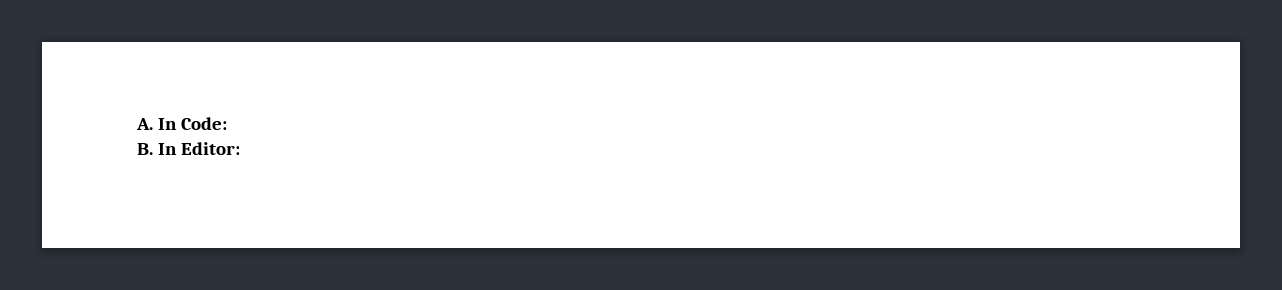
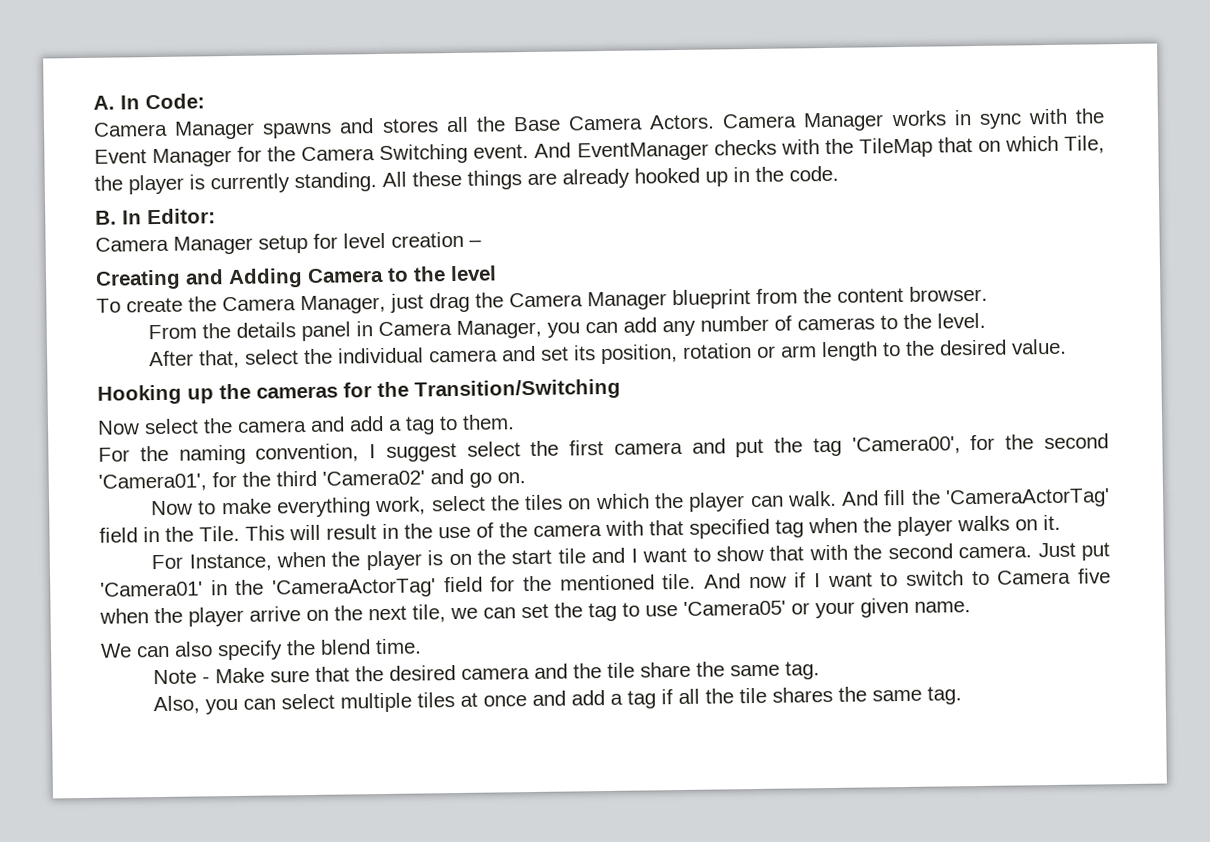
[137,142,241,155] B. In Editor: -> [93,108,1105,140] [94,135,1105,168] [94,165,839,195] [95,208,216,225] [95,231,482,255] [95,265,497,290] [96,285,988,315] [148,312,987,342] [149,338,1068,369] [97,378,621,405] [97,414,515,435] [98,433,1109,465] [98,468,526,492] [151,488,1110,518] [99,514,1061,543] [151,542,1111,572] [100,568,1111,599] [99,597,971,627] [100,638,422,661] [153,661,821,685] [153,686,963,715] Camera Manager spawns and stores all the Base Camera Actors. Camera Manager works in sync with the Event Manager for the Camera Switching event. And EventManager checks with the TileMap that on which Tile, the player is currently standing. All these things are already hooked up in the code. // B. In Editor: // Camera Manager setup for level creation – // Creating and Adding Camera to the level // To create the Camera Manager, just drag the Camera Manager blueprint from the content browser. // From the details panel in Camera Manager, you can add any number of cameras to the level. // After that, select the individual camera and set its position, rotation or arm length to the desired value. // Hooking up the cameras for the Transition/Switching // Now select the camera and add a tag to them. // For the naming convention, I suggest select the first camera and put the tag 'Camera00', for the second 'Camera01', for the third 'Camera02' and go on. // Now to make everything work, select the tiles on which the player can walk. And fill the 'CameraActorTag' field in the Tile. This will result in the use of the camera with that specified tag when the player walks on it. // For Instance, when the player is on the start tile and I want to show that with the second camera. Just put 'Camera01' in the 'CameraActorTag' field for the mentioned tile. And now if I want to switch to Camera five when the player arrive on the next tile, we can set the tag to use 'Camera05' or your given name. // We can also specify the blend time. // Note - Make sure that the desired camera and the tile share the same tag. // Also, you can select multiple tiles at once and add a tag if all the tile shares the same tag.

